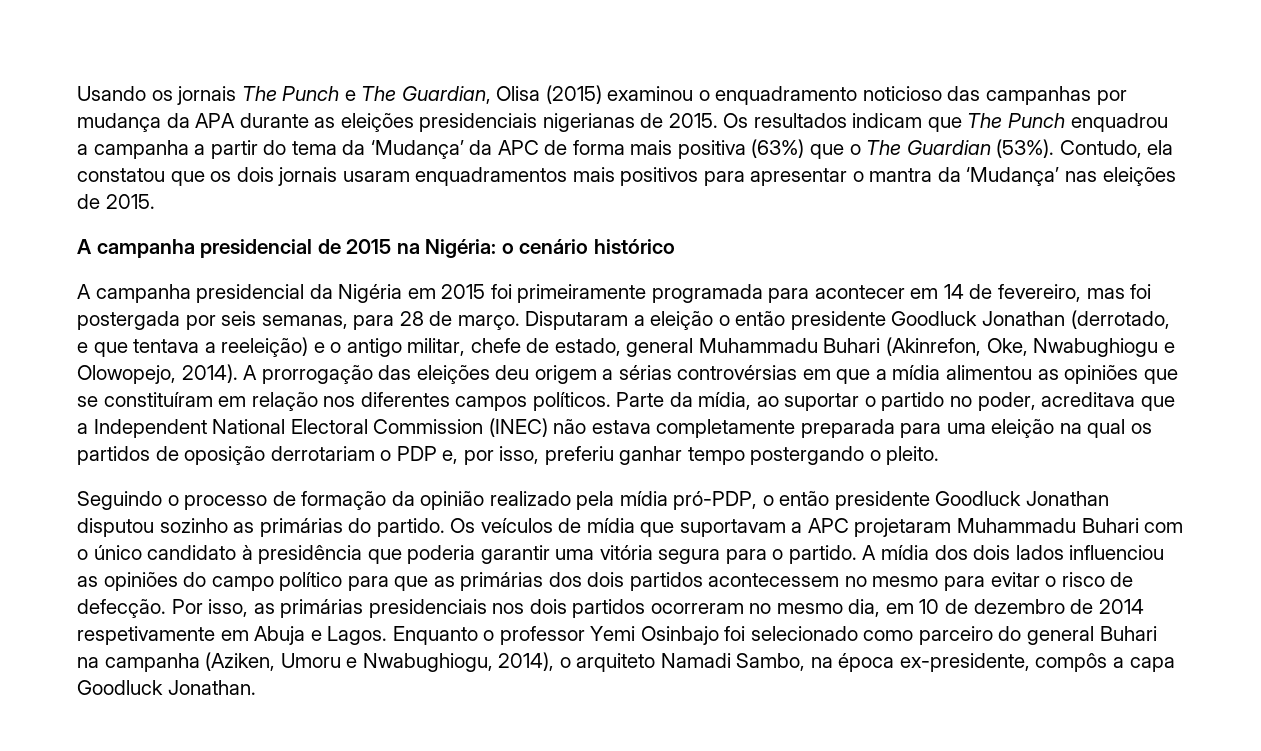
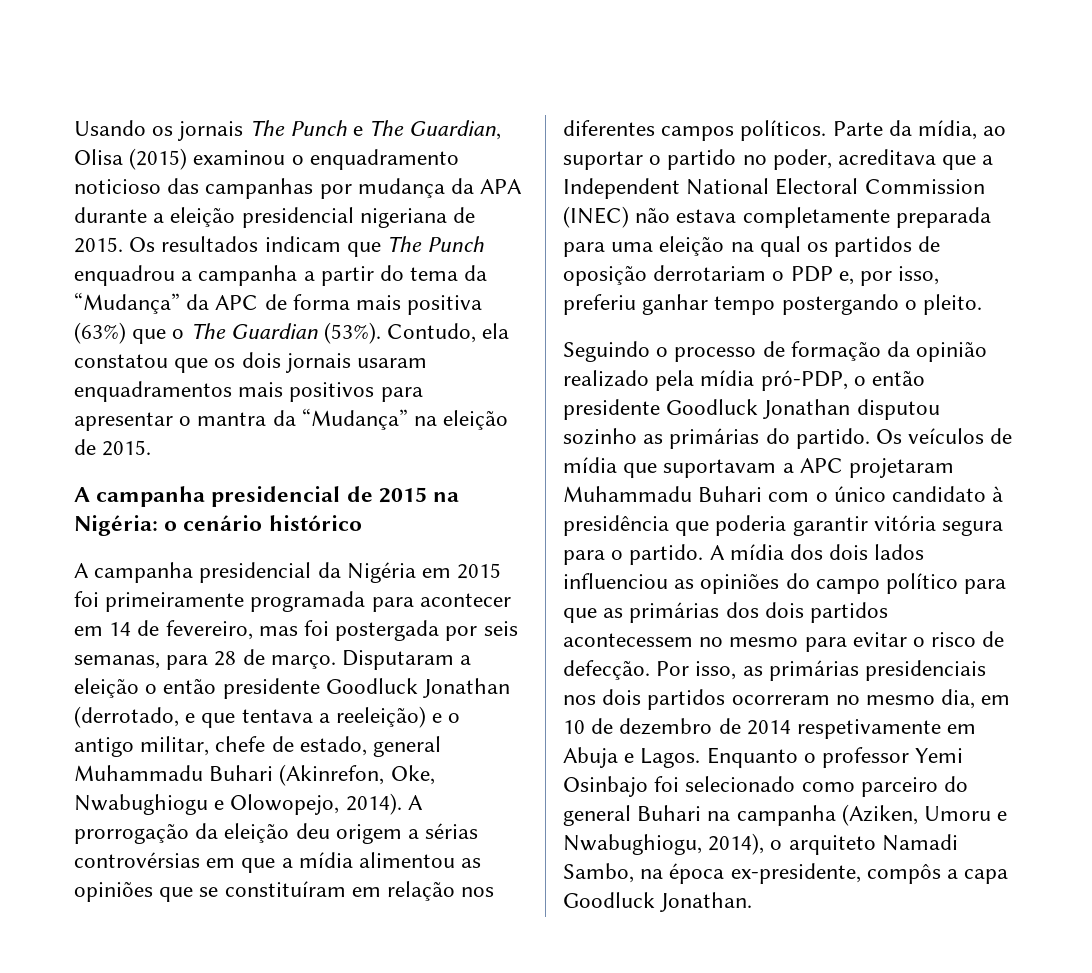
[314,113,635,132] as eleições presidenciais nigerianas -> [153,207,447,228] a eleição presidencial nigeriana
[370,140,464,159] ‘Mudança’ -> [74,292,180,314] “Mudança”
[966,167,1176,186] ‘Mudança’ nas eleições -> [301,408,509,430] “Mudança” na eleição
[378,365,490,384] das eleições -> [195,823,290,843] da eleição
[555,549,595,560] uma -> (868, 526) none

